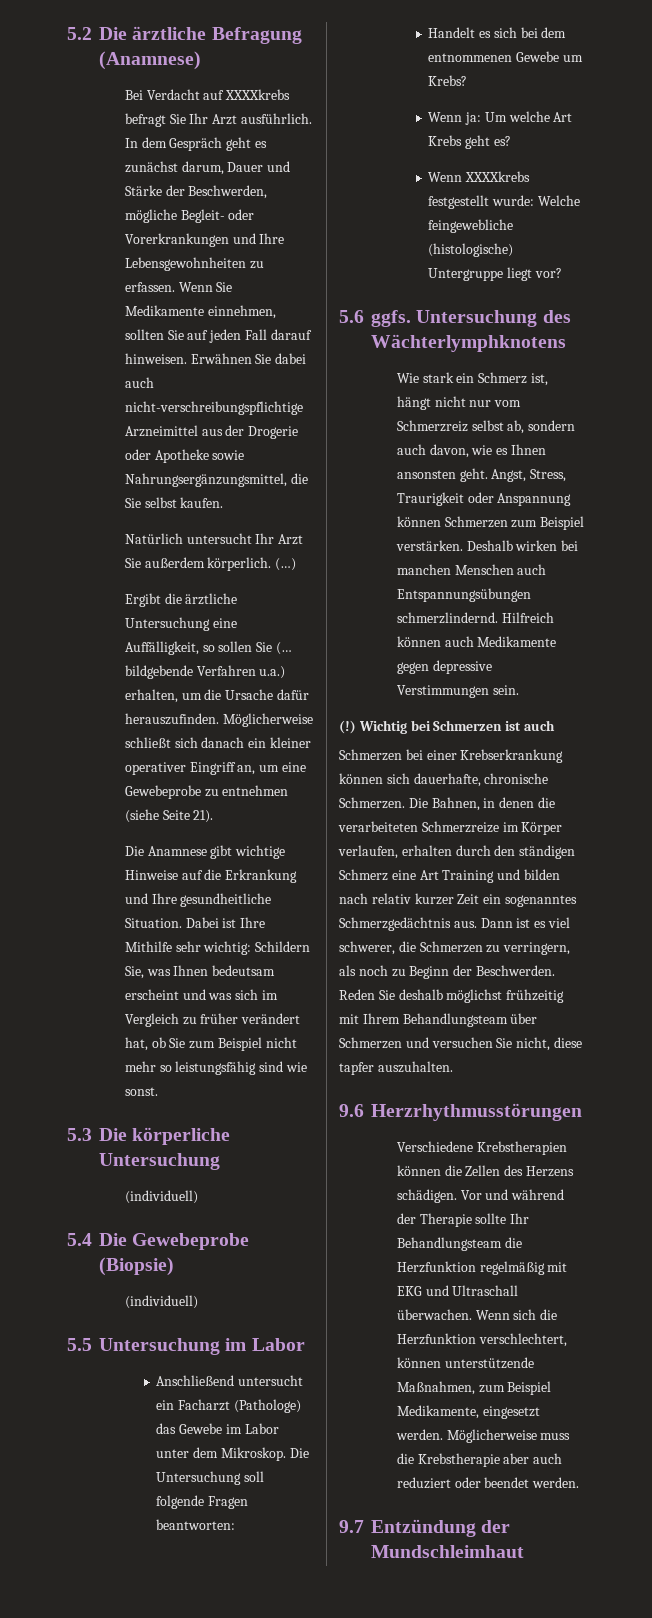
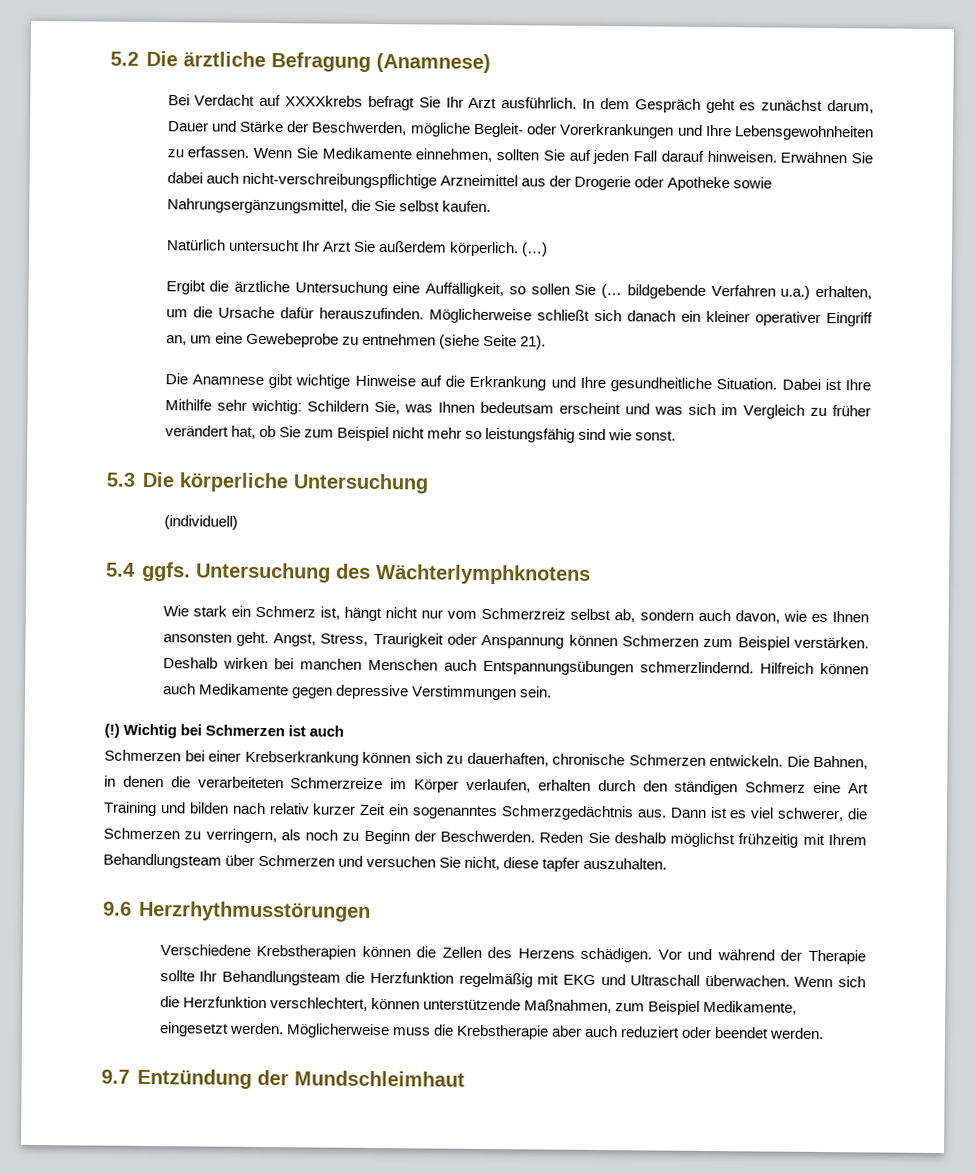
[99,1233,250,1250] [99,1257,174,1276] [124,1295,198,1309] [67,1338,305,1355] [156,1375,303,1386] [156,1399,301,1413] [156,1423,279,1434] [156,1447,309,1461] [156,1471,264,1485] [156,1495,248,1509] [156,1519,236,1530] [428,27,567,38] [428,51,583,62] [428,75,468,86] [428,111,573,125] [428,135,511,149] [428,171,530,182] [428,195,580,209] [428,219,514,233] [428,243,514,257] [428,267,562,281] [339,310,364,323] Die Gewebeprobe (Biopsie) // (individuell) // 5.5 Untersuchung im Labor // Anschließend untersucht ein Facharzt (Pathologe) das Gewebe im Labor unter dem Mikroskop. Die Untersuchung soll folgende Fragen beantworten: // Handelt es sich bei dem entnommenen Gewebe um Krebs? // Wenn ja: Um welche Art Krebs geht es? // Wenn XXXXkrebs festgestellt wurde: Welche feingewebliche (histologische) Untergruppe liegt vor? // 5.6 -> (136, 569) none
[413,773,549,787] [339,797,405,809] dauerhafte, chronische Schmerzen. -> [446,752,783,767] zu dauerhaften, chronische Schmerzen entwickeln.

